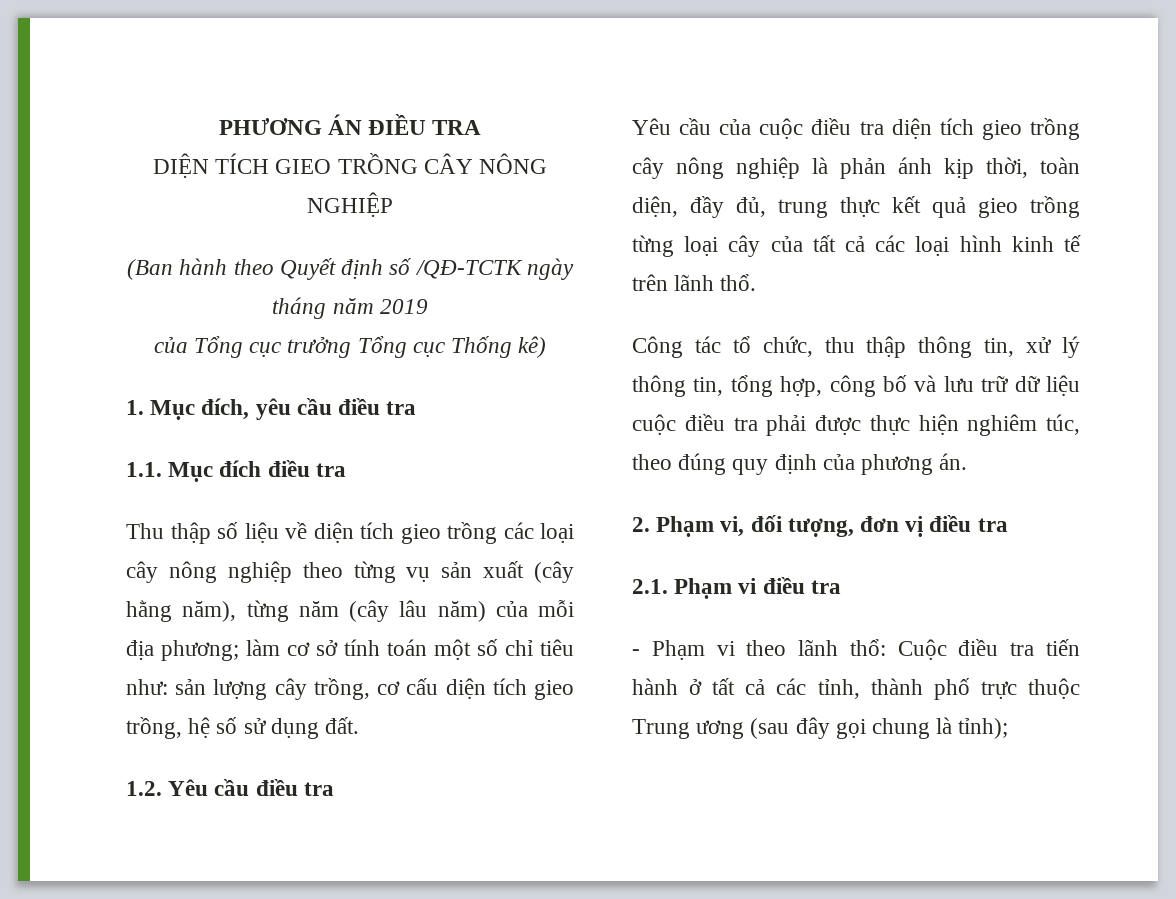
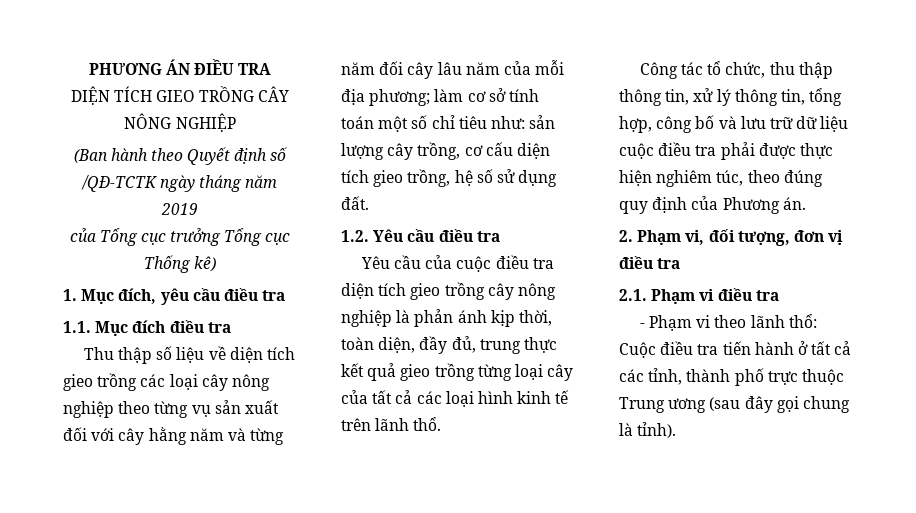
[534,561,574,583] [126,600,486,622] (cây hằng năm), từng năm (cây lâu năm) -> [63,427,285,445] [341,61,500,79] đối với cây hằng năm và từng năm đối cây lâu năm
[861,454,934,475] phương -> [722,197,780,214] Phương
[958,718,1009,739] tỉnh); -> [637,422,677,438] tỉnh).

